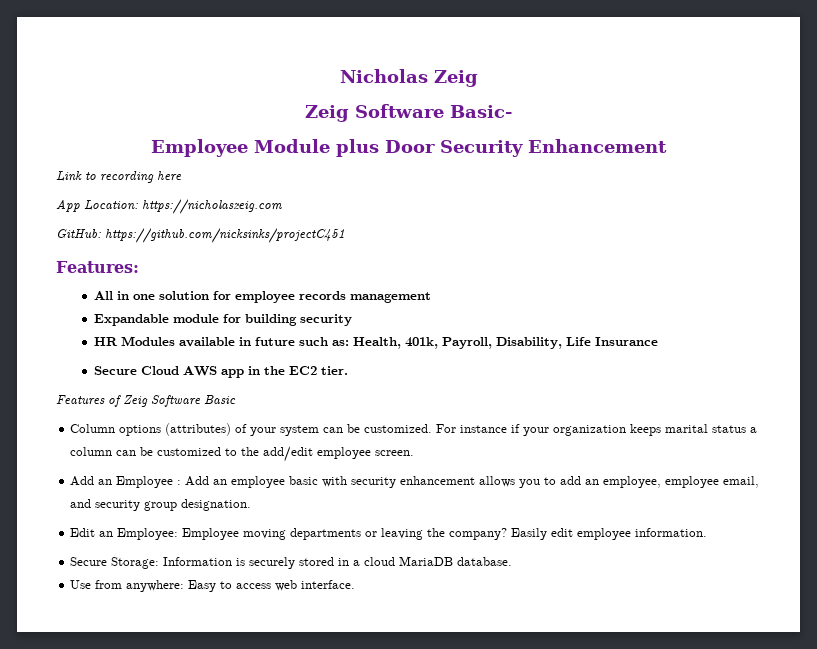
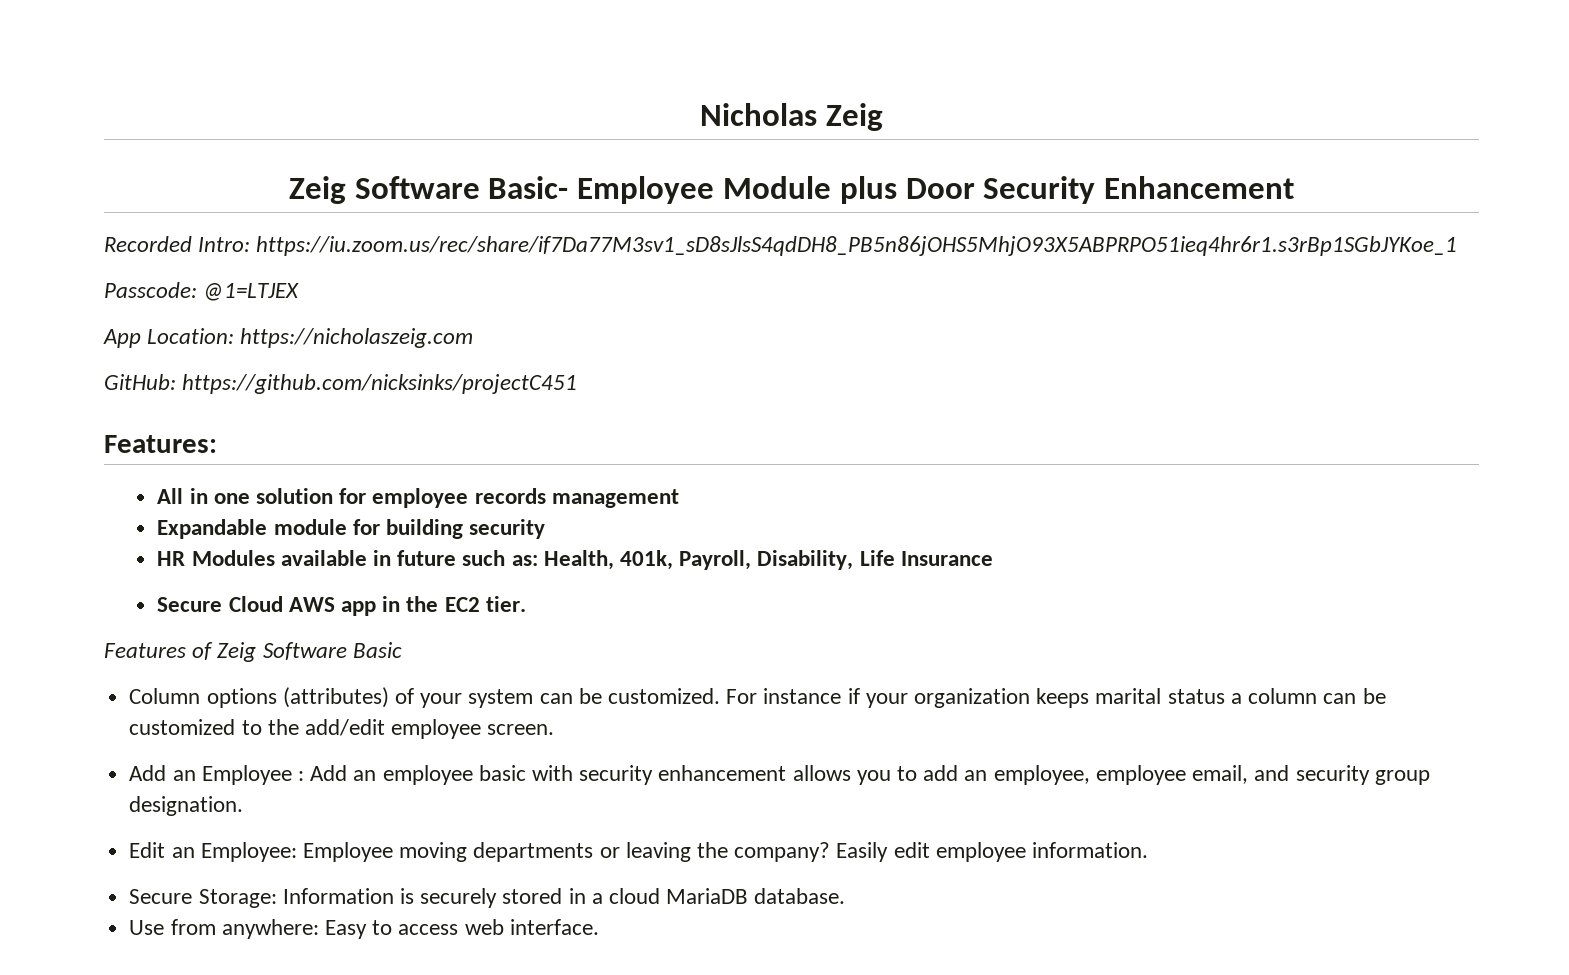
(512, 111) // -> (569, 187) none
[56,171,182,183] Link to recording here -> [104,236,1458,256] [104,282,300,301] Recorded Intro: https://iu.zoom.us/rec/share/if7Da77M3sv1_sD8sJlsS4qdDH8_PB5n86jOHS5MhjO93X5ABPRPO51ieq4hr6r1.s3rBp1SGbJYKoe_1 // Passcode: @1=LTJEX

